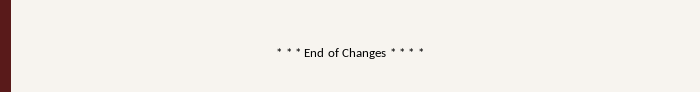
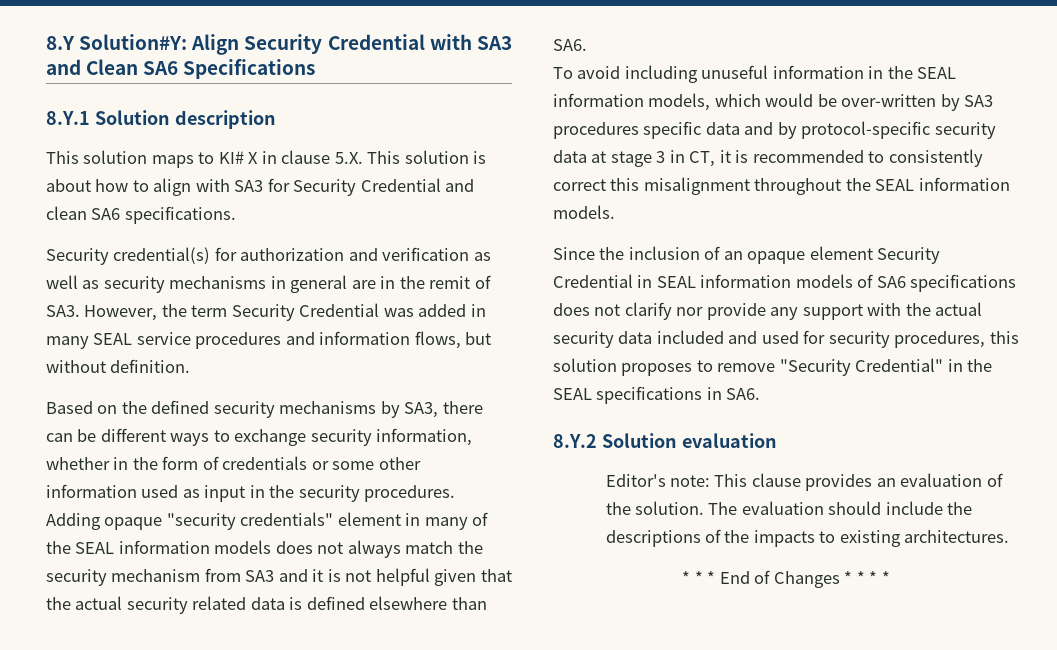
(276, 52) none -> [46,34,512,55] [46,59,316,79] [46,110,276,129] [46,150,487,168] [46,178,475,196] [46,206,236,224] [46,247,491,265] [46,275,491,293] [46,303,486,321] [46,331,492,349] [46,359,191,373] [46,400,483,418] [46,428,473,446] [46,456,421,470] [46,484,456,502] [46,512,489,530] [46,540,483,558] [46,568,512,586] [46,596,487,614] [553,39,587,51] [553,65,957,83] [553,93,994,111] [553,121,996,139] [553,149,983,167] [553,177,1010,195] [553,205,615,219] [553,246,941,264] [553,274,1017,292] [553,302,983,320] [553,330,1019,348] [553,358,993,376] [553,386,761,404] [553,433,777,448] [605,473,1003,491] [605,501,973,515] [605,529,1010,547] 8.Y Solution#Y: Align Security Credential with SA3 and Clean SA6 Specifications // 8.Y.1 Solution description // This solution maps to KI# X in clause 5.X. This solution is about how to align with SA3 for Security Credential and clean SA6 specifications. // Security credential(s) for authorization and verification as well as security mechanisms in general are in the remit of SA3. However, the term Security Credential was added in many SEAL service procedures and information flows, but without definition. // Based on the defined security mechanisms by SA3, there can be different ways to exchange security information, whether in the form of credentials or some other information used as input in the security procedures. Adding opaque "security credentials" element in many of the SEAL information models does not always match the security mechanism from SA3 and it is not helpful given that the actual security related data is defined elsewhere than SA6. // To avoid including unuseful information in the SEAL information models, which would be over-written by SA3 procedures specific data and by protocol-specific security data at stage 3 in CT, it is recommended to consistently correct this misalignment throughout the SEAL information models. // Since the inclusion of an opaque element Security Credential in SEAL information models of SA6 specifications does not clarify nor provide any support with the actual security data included and used for security procedures, this solution proposes to remove "Security Credential" in the SEAL specifications in SA6. // 8.Y.2 Solution evaluation // Editor's note: This clause provides an evaluation of the solution. The evaluation should include the descriptions of the impacts to existing architectures. //

